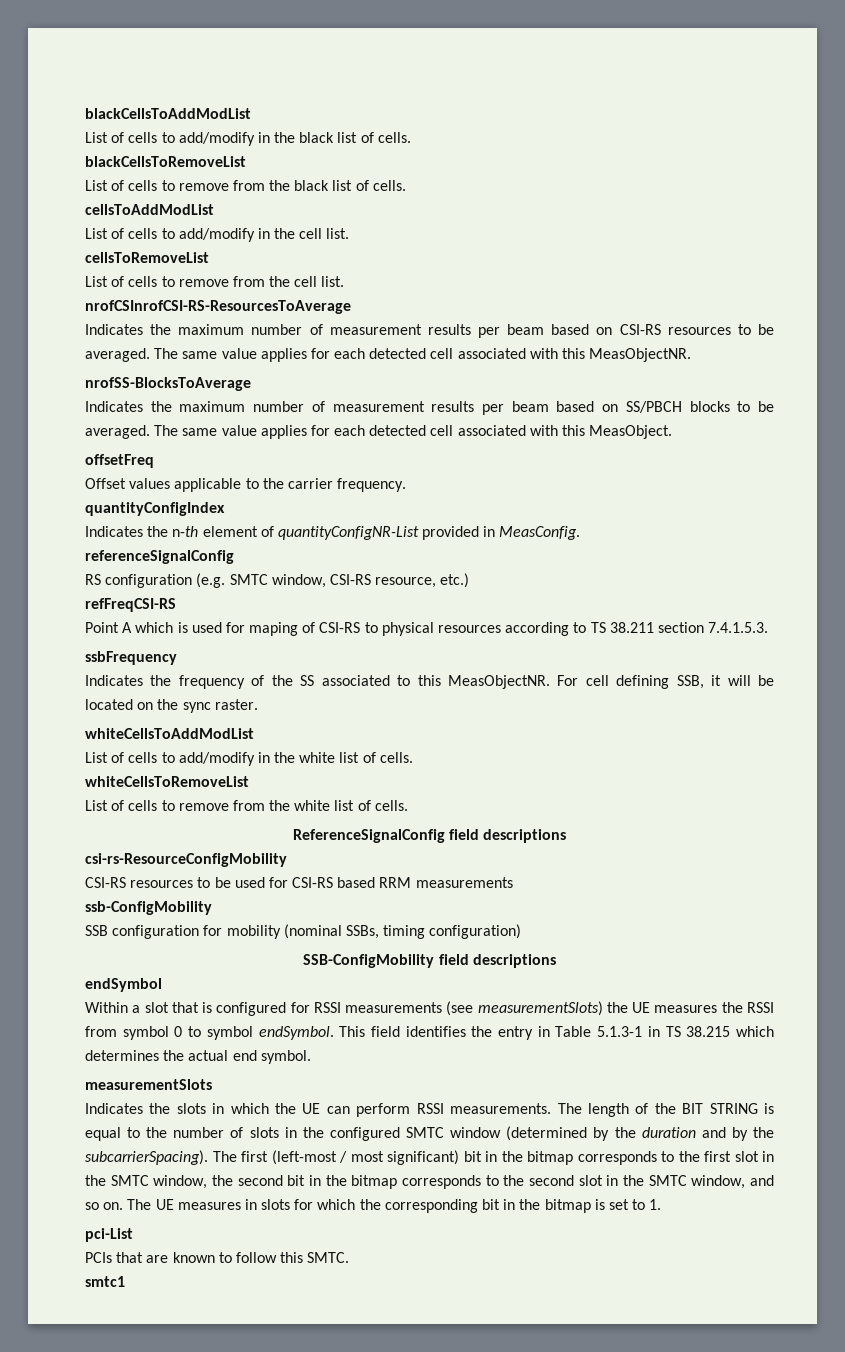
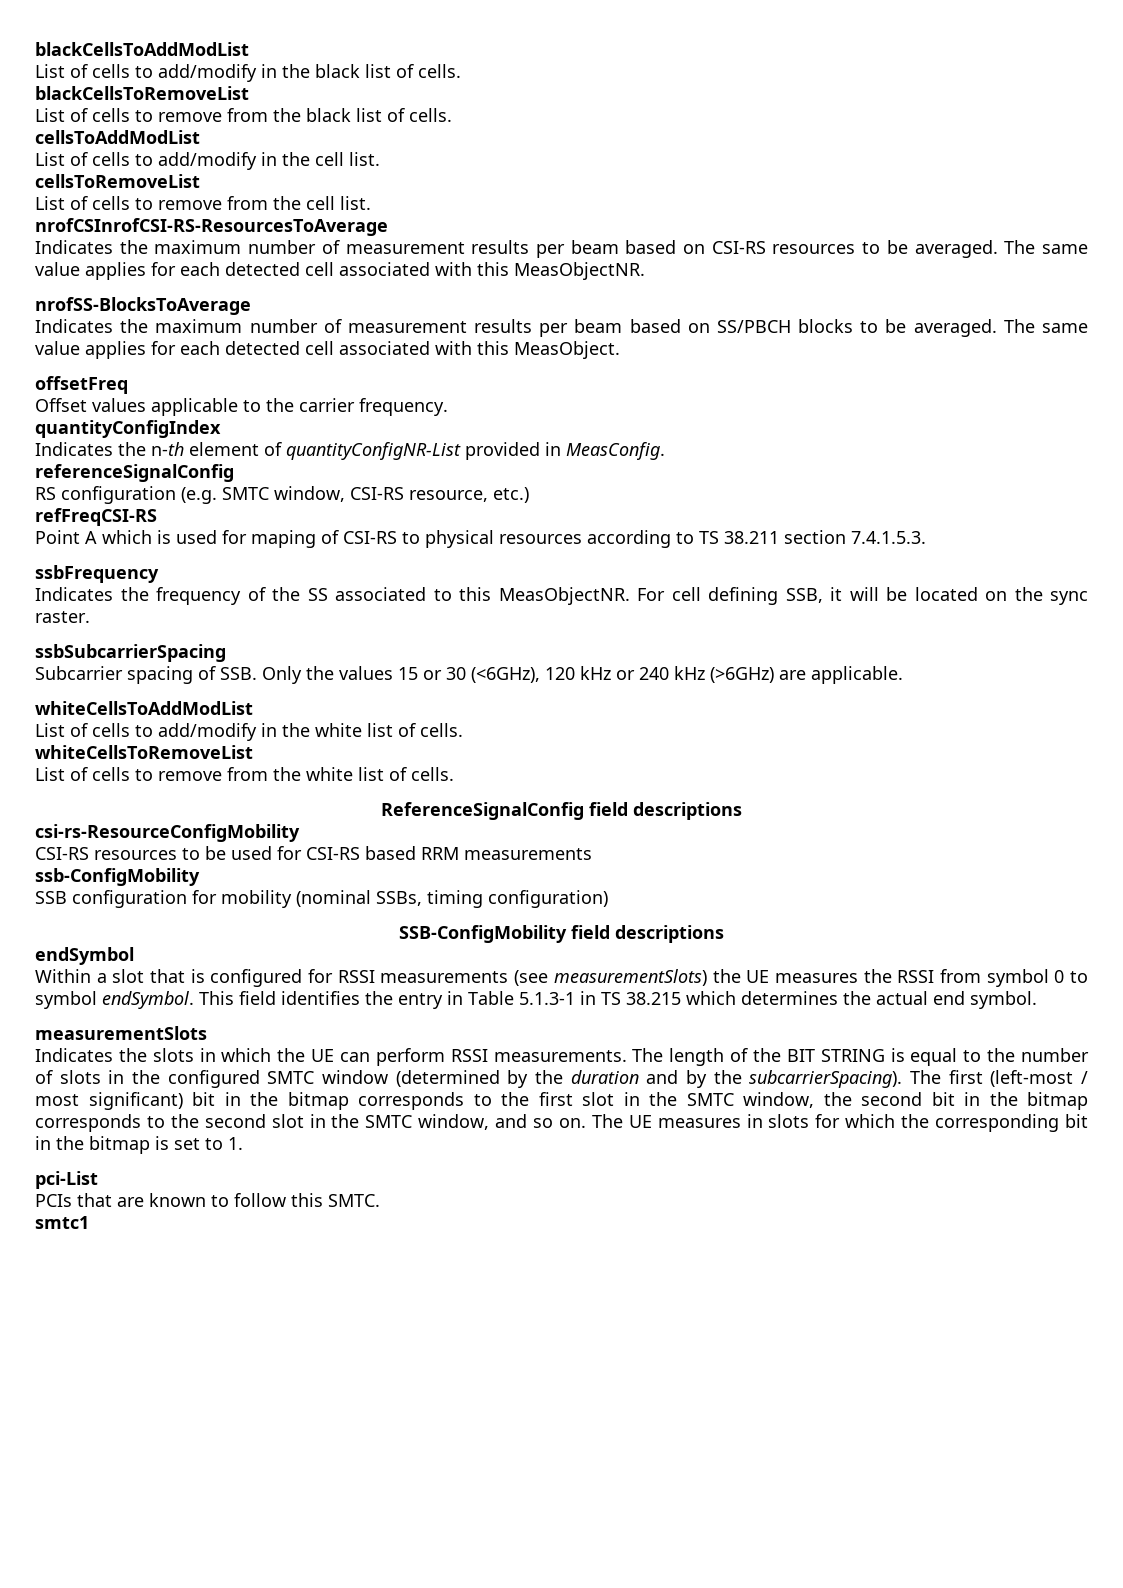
(258, 704) none -> [35,644,226,662] [35,666,903,684] // ssbSubcarrierSpacing // Subcarrier spacing of SSB. Only the values 15 or 30 (<6GHz), 120 kHz or 240 kHz (>6GHz) are applicable.

